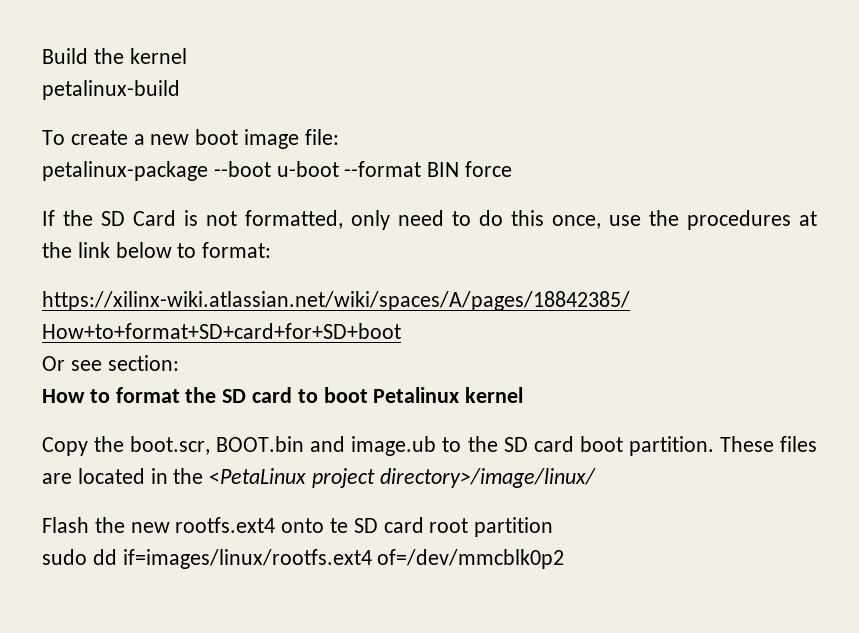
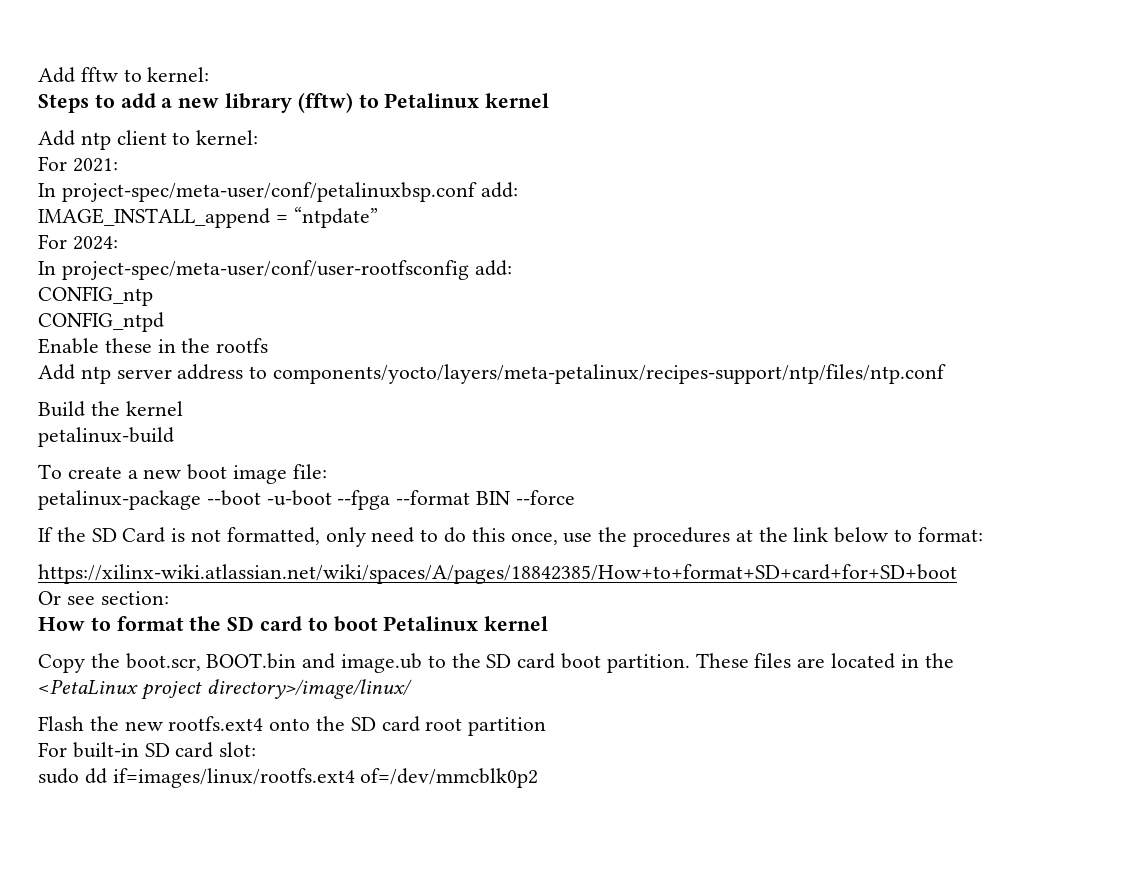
(42, 56) none -> [38,67,210,83] [38,92,550,113] [38,130,259,150] [38,156,118,172] [38,182,518,202] [38,207,378,228] [38,234,118,250] [38,260,512,280] [38,286,153,306] [38,312,164,332] [38,338,269,354] [38,364,947,384] Add fftw to kernel: // Steps to add a new library (fftw) to Petalinux kernel // Add ntp client to kernel: // For 2021: // In project-spec/meta-user/conf/petalinuxbsp.conf add: // IMAGE_INSTALL_append = “ntpdate” // For 2024: // In project-spec/meta-user/conf/user-rootfsconfig add: // CONFIG_ntp // CONFIG_ntpd // Enable these in the rootfs // Add ntp server address to components/yocto/layers/meta-petalinux/recipes-support/ntp/files/ntp.conf //
[276,161,339,177] u-boot -> [266,490,391,510] -u-boot --fpga
[465,161,513,177] force -> [515,490,575,505] --force
[330,518,349,533] te -> [316,716,346,731] the
(554, 527) none -> [38,742,257,758] // For built-in SD card slot:

